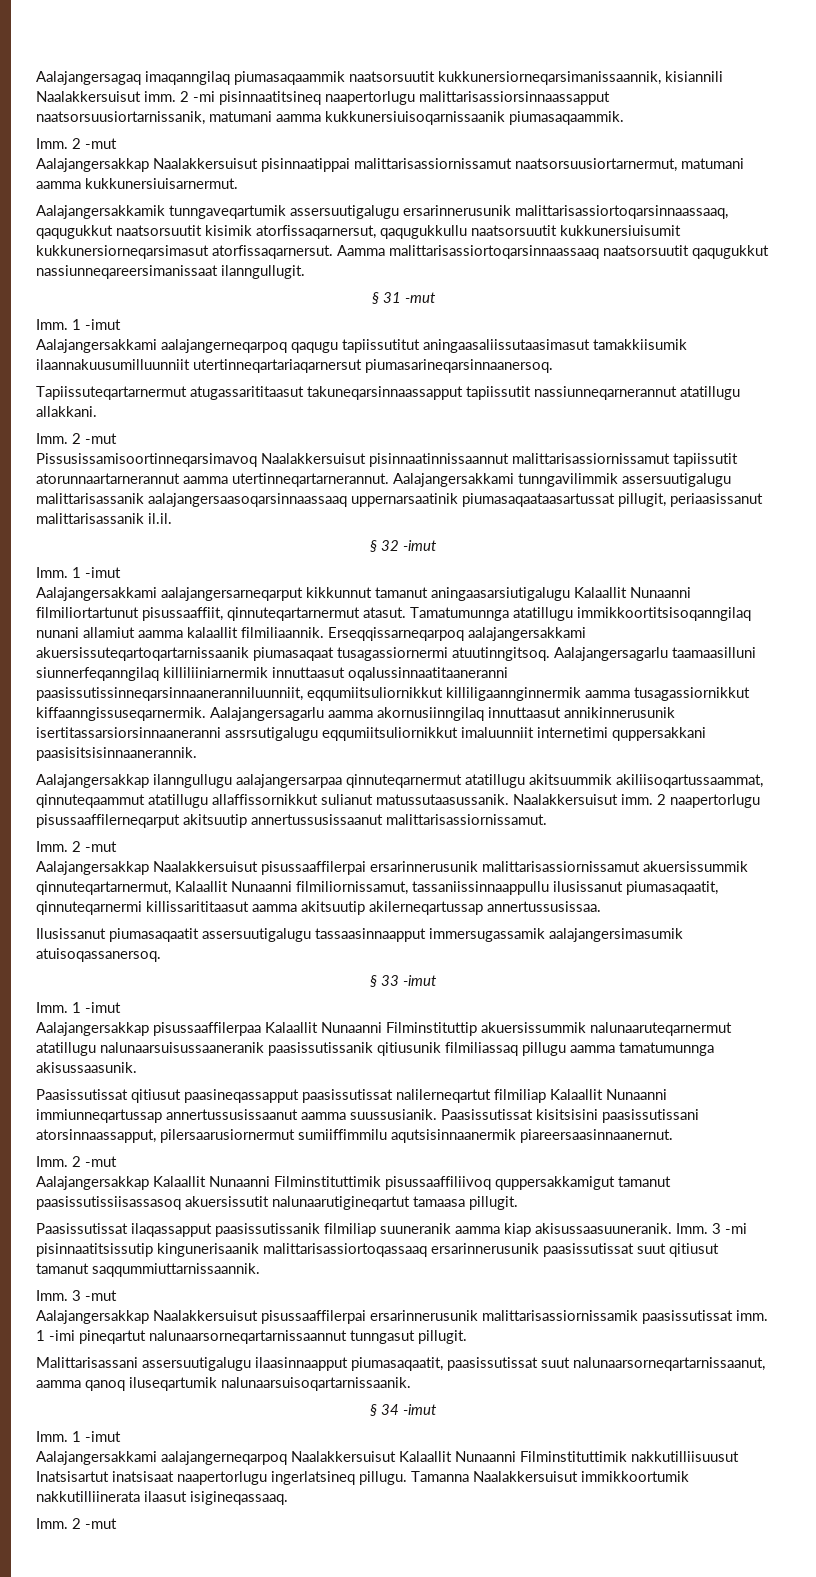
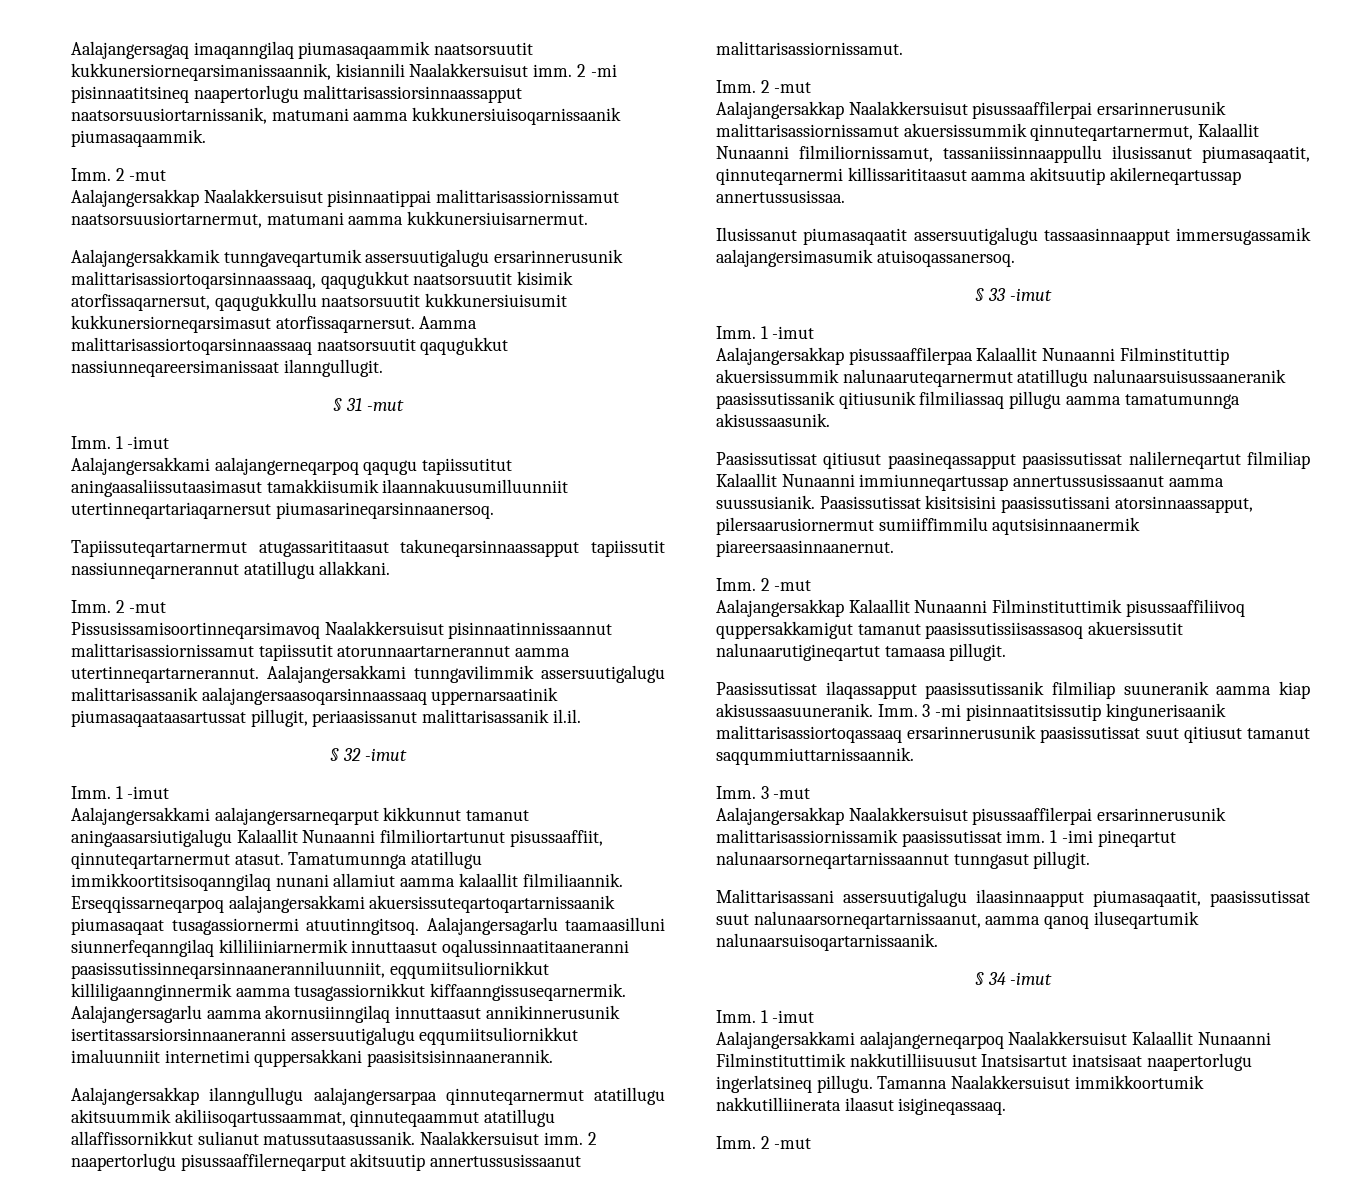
[225,727,318,741] assrsutigalugu -> [290,1027,415,1045] assersuutigalugu

